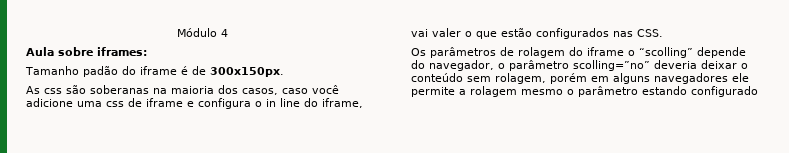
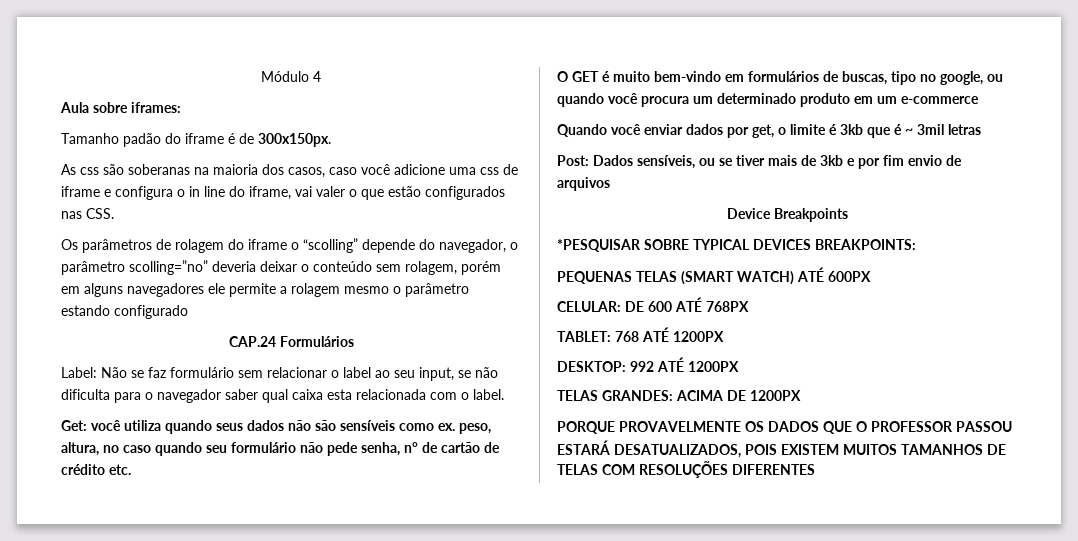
(758, 91) none -> [228,336,354,347] [61,367,498,381] [61,389,504,403] [61,420,491,434] [61,442,500,456] [61,464,131,475] [557,71,1003,85] [557,93,979,107] [557,124,981,138] [557,155,962,169] [557,177,610,191] [726,208,848,222] [557,239,916,252] [557,267,871,285] [557,297,749,312] [557,327,724,342] [557,357,739,372] [557,390,801,401] [557,421,1012,434] [557,440,1006,458] [557,461,815,478] // CAP.24 Formulários // Label: Não se faz formulário sem relacionar o label ao seu input, se não dificulta para o navegador saber qual caixa esta relacionada com o label. // Get: você utiliza quando seus dados não são sensíveis como ex. peso, altura, no caso quando seu formulário não pede senha, n° de cartão de crédito etc. // O GET é muito bem-vindo em formulários de buscas, tipo no google, ou quando você procura um determinado produto em um e-commerce // Quando você enviar dados por get, o limite é 3kb que é ~ 3mil letras // Post: Dados sensíveis, ou se tiver mais de 3kb e por fim envio de arquivos // Device Breakpoints // *PESQUISAR SOBRE TYPICAL DEVICES BREAKPOINTS: // PEQUENAS TELAS (SMART WATCH) ATÉ 600PX // CELULAR: DE 600 ATÉ 768PX // TABLET: 768 ATÉ 1200PX // DESKTOP: 992 ATÉ 1200PX // TELAS GRANDES: ACIMA DE 1200PX // PORQUE PROVAVELMENTE OS DADOS QUE O PROFESSOR PASSOU ESTARÁ DESATUALIZADOS, POIS EXISTEM MUITOS TAMANHOS DE TELAS COM RESOLUÇÕES DIFERENTES

